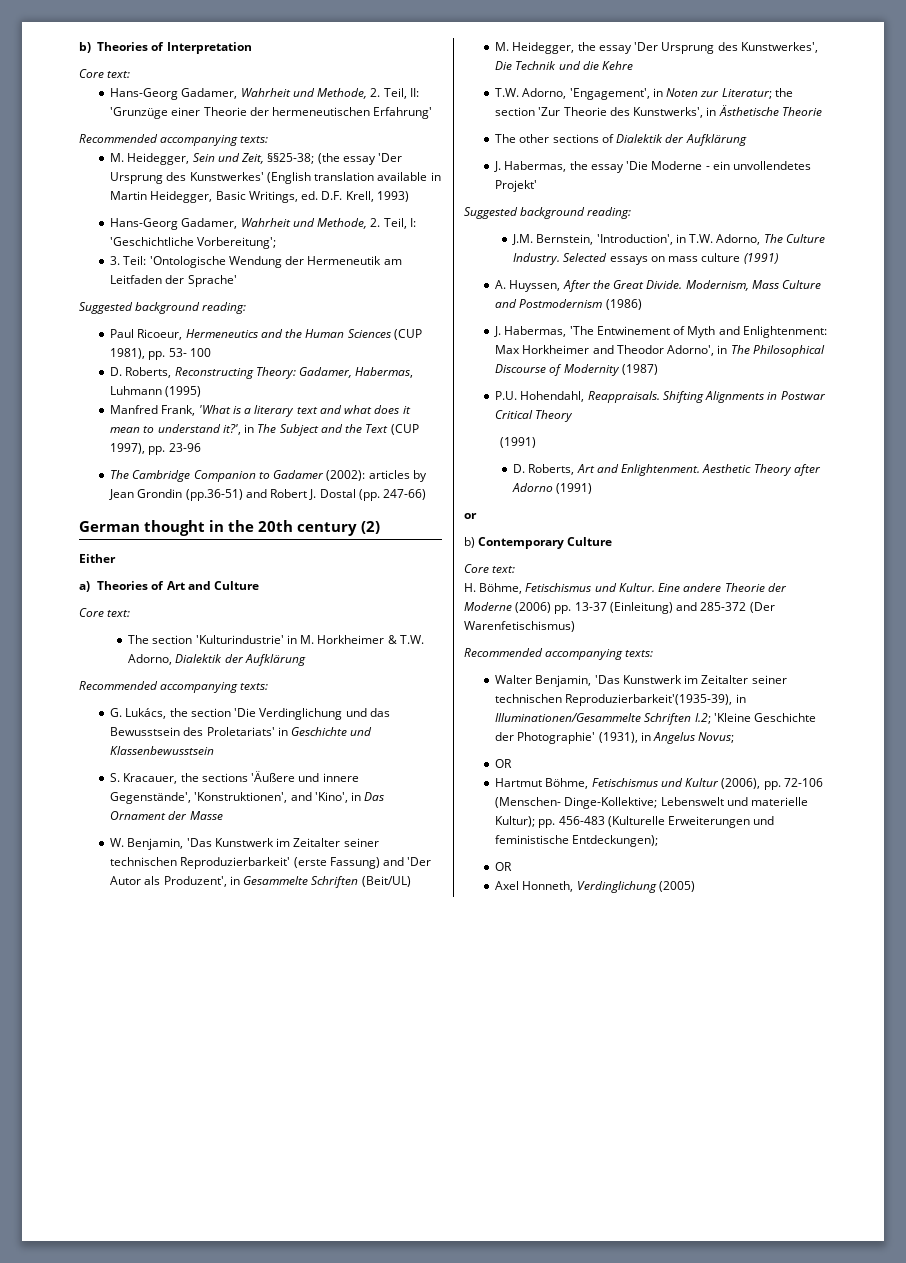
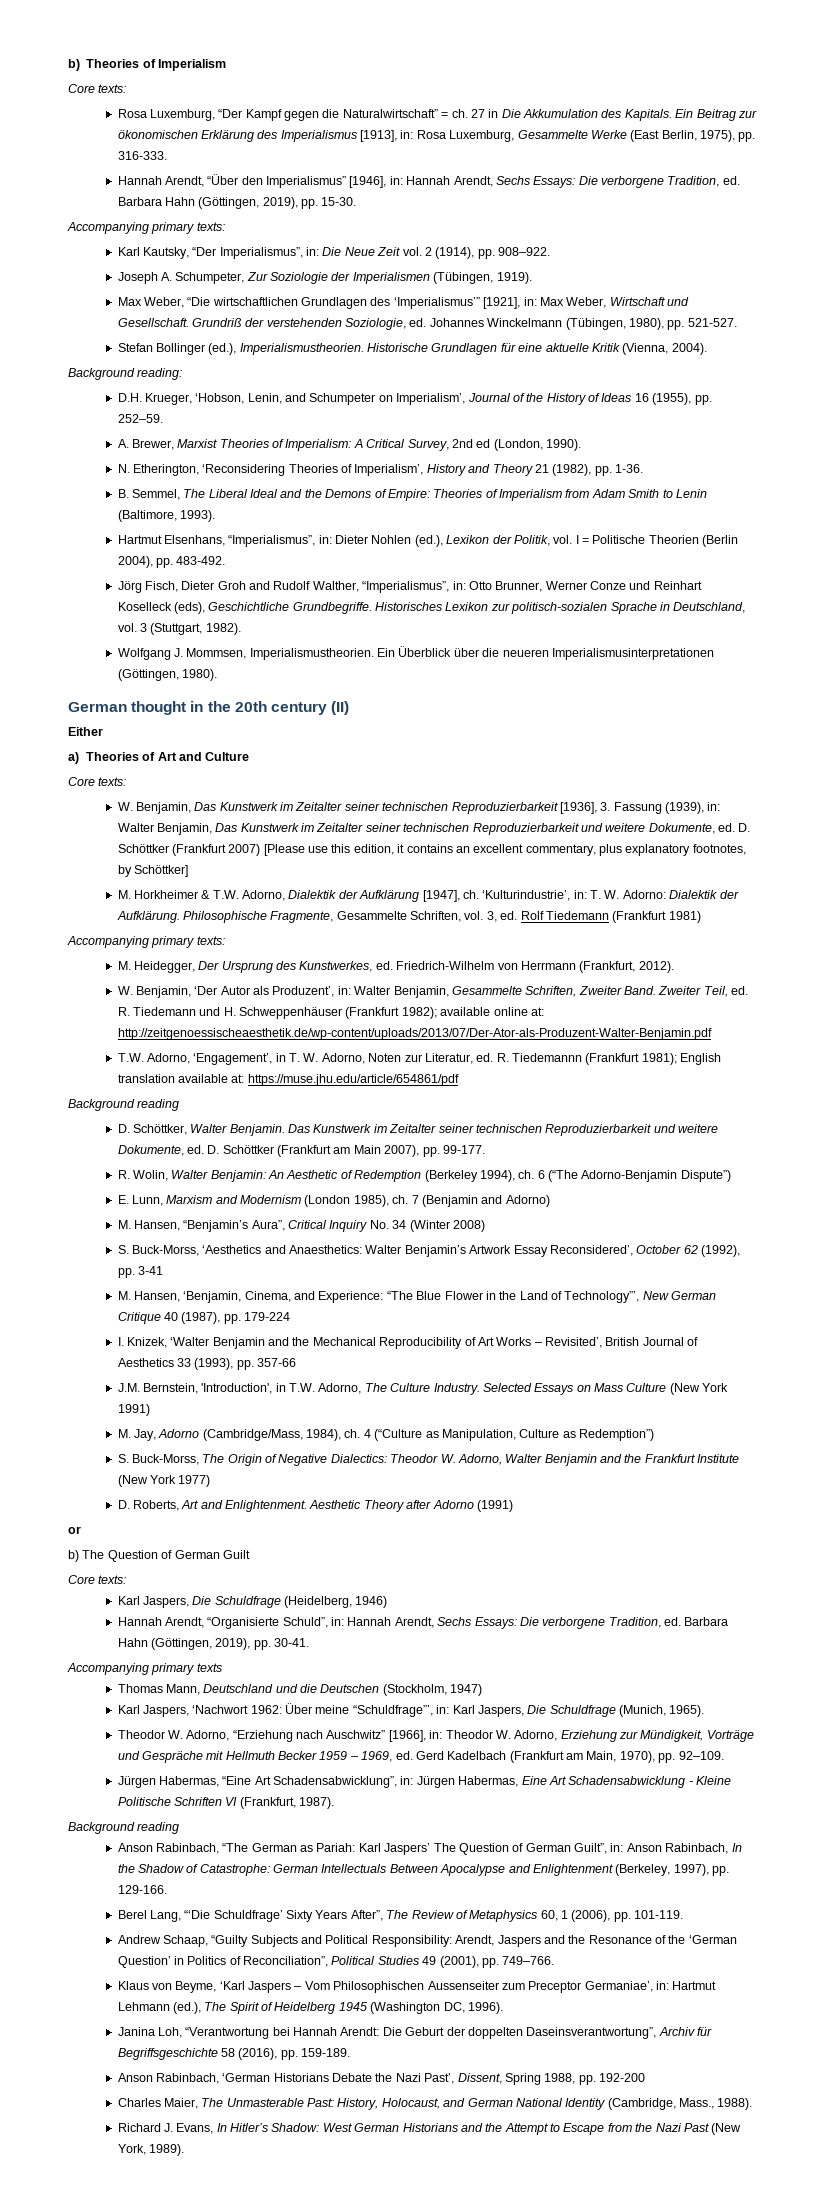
[166,42,252,54] [79,69,131,78] [110,88,419,100] [110,107,433,119] [79,134,269,146] [110,153,403,165] [110,172,441,184] [110,191,409,203] [110,218,416,230] [110,237,277,249] [110,256,402,268] [110,275,237,287] [79,302,247,314] [110,329,422,340] [110,348,211,360] [110,367,414,379] [110,386,202,397] [110,405,411,417] [110,424,419,436] [110,443,201,455] [110,470,427,482] [109,489,427,501] Interpretation // Core text: // Hans-Georg Gadamer, Wahrheit und Methode, 2. Teil, II: 'Grunzüge einer Theorie der hermeneutischen Erfahrung' // Recommended accompanying texts: // M. Heidegger, Sein und Zeit, §§25-38; (the essay 'Der Ursprung des Kunstwerkes' (English translation available in Martin Heidegger, Basic Writings, ed. D.F. Krell, 1993) // Hans-Georg Gadamer, Wahrheit und Methode, 2. Teil, I: 'Geschichtliche Vorbereitung'; // 3. Teil: 'Ontologische Wendung der Hermeneutik am Leitfaden der Sprache' // Suggested background reading: // Paul Ricoeur, Hermeneutics and the Human Sciences (CUP 1981), pp. 53- 100 // D. Roberts, Reconstructing Theory: Gadamer, Habermas, Luhmann (1995) // Manfred Frank, 'What is a literary text and what does it mean to understand it?', in The Subject and the Text (CUP 1997), pp. 23-96 // The Cambridge Companion to Gadamer (2002): articles by Jean Grondin (pp.36-51) and Robert J. Dostal (pp. 247-66) -> [158,59,226,71] [68,84,127,93] [117,109,757,121] [117,130,756,142] [117,151,167,160] [117,174,740,188] [117,197,357,209] [67,222,225,234] [117,247,551,259] [117,272,532,284] [117,297,690,309] [117,318,737,330] [117,343,707,355] [68,368,183,380] [117,393,712,405] [117,414,163,423] [117,439,582,451] [117,464,644,476] [117,489,707,501] [117,510,215,522] [117,535,739,547] [117,556,226,568] [117,581,702,593] [117,602,746,614] [117,623,241,635] [117,646,714,660] [117,669,217,681] Imperialism // Core texts: // Rosa Luxemburg, “Der Kampf gegen die Naturalwirtschaft” = ch. 27 in Die Akkumulation des Kapitals. Ein Beitrag zur ökonomischen Erklärung des Imperialismus [1913], in: Rosa Luxemburg, Gesammelte Werke (East Berlin, 1975), pp. 316-333. // Hannah Arendt, “Über den Imperialismus” [1946], in: Hannah Arendt, Sechs Essays: Die verborgene Tradition, ed. Barbara Hahn (Göttingen, 2019), pp. 15-30. // Accompanying primary texts: // Karl Kautsky, “Der Imperialismus”, in: Die Neue Zeit vol. 2 (1914), pp. 908–922. // Joseph A. Schumpeter, Zur Soziologie der Imperialismen (Tübingen, 1919). // Max Weber, “Die wirtschaftlichen Grundlagen des ‘Imperialismus’” [1921], in: Max Weber, Wirtschaft und Gesellschaft. Grundriß der verstehenden Soziologie, ed. Johannes Winckelmann (Tübingen, 1980), pp. 521-527. // Stefan Bollinger (ed.), Imperialismustheorien. Historische Grundlagen für eine aktuelle Kritik (Vienna, 2004). // Background reading: // D.H. Krueger, ‘Hobson, Lenin, and Schumpeter on Imperialism’, Journal of the History of Ideas 16 (1955), pp. 252–59. // A. Brewer, Marxist Theories of Imperialism: A Critical Survey, 2nd ed (London, 1990). // N. Etherington, ‘Reconsidering Theories of Imperialism’, History and Theory 21 (1982), pp. 1-36. // B. Semmel, The Liberal Ideal and the Demons of Empire: Theories of Imperialism from Adam Smith to Lenin (Baltimore, 1993). // Hartmut Elsenhans, “Imperialismus”, in: Dieter Nohlen (ed.), Lexikon der Politik, vol. I = Politische Theorien (Berlin 2004), pp. 483-492. // Jörg Fisch, Dieter Groh and Rudolf Walther, “Imperialismus”, in: Otto Brunner, Werner Conze und Reinhart Koselleck (eds), Geschichtliche Grundbegriffe. Historisches Lexikon zur politisch-sozialen Sprache in Deutschland, vol. 3 (Stuttgart, 1982). // Wolfgang J. Mommsen, Imperialismustheorien. Ein Überblick über die neueren Imperialismusinterpretationen (Göttingen, 1980).
[361,521,381,534] (2) -> [331,701,350,715] (II)
[107,610,131,617] [128,635,297,644] text: // The section 'Kulturindustrie' in -> [98,777,127,786] [117,802,721,814] [117,823,751,835] [117,844,746,856] [117,865,188,877] texts: // W. Benjamin, Das Kunstwerk im Zeitalter seiner technischen Reproduzierbarkeit [1936], 3. Fassung (1939), in: Walter Benjamin, Das Kunstwerk im Zeitalter seiner technischen Reproduzierbarkeit und weitere Dokumente, ed. D. Schöttker (Frankfurt 2007) [Please use this edition, it contains an excellent commentary, plus explanatory footnotes, by Schöttker] //
[79,681,269,693] [110,708,390,720] [110,727,373,736] [110,746,215,755] [110,771,359,784] [110,792,385,804] [110,811,223,820] [110,838,379,850] [110,857,432,869] [110,876,411,888] [495,42,818,54] [495,61,634,70] [495,88,793,100] [495,105,822,118] [495,134,747,146] [494,161,812,173] [495,180,538,192] [464,207,632,219] // Recommended accompanying texts: // G. Lukács, the section 'Die Verdinglichung und das Bewusstsein des Proletariats' in Geschichte und Klassenbewusstsein // S. Kracauer, the sections 'Äußere und innere Gegenstände', 'Konstruktionen', and 'Kino', in Das Ornament der Masse // W. Benjamin, 'Das Kunstwerk im Zeitalter seiner technischen Reproduzierbarkeit' (erste Fassung) and 'Der Autor als Produzent', in Gesammelte Schriften (Beit/UL) // M. Heidegger, the essay 'Der Ursprung des Kunstwerkes', Die Technik und die Kehre // T.W. Adorno, 'Engagement', in Noten zur Literatur; the section 'Zur Theorie des Kunstwerks', in Ästhetische Theorie // The other sections of Dialektik der Aufklärung // J. Habermas, the essay 'Die Moderne - ein unvollendetes Projekt' // Suggested background reading: -> [422,890,739,902] [116,911,701,923] [67,936,225,948] [117,961,674,973] [117,986,749,998] [117,1007,544,1019] [117,1028,712,1040] [117,1053,722,1065] [117,1074,459,1086] [68,1099,180,1111] [117,1124,719,1136] [117,1145,485,1157] [117,1170,731,1182] [117,1195,550,1207] [117,1220,485,1232] [117,1245,741,1257] [117,1266,163,1278] [117,1291,717,1303] [117,1312,291,1324] [117,1337,699,1349] [117,1358,297,1370] [1947], ch. ‘Kulturindustrie’, in: T. W. Adorno: Dialektik der Aufklärung. Philosophische Fragmente, Gesammelte Schriften, vol. 3, ed. Rolf Tiedemann (Frankfurt 1981) // Accompanying primary texts: // M. Heidegger, Der Ursprung des Kunstwerkes, ed. Friedrich-Wilhelm von Herrmann (Frankfurt, 2012). // W. Benjamin, ‘Der Autor als Produzent’, in: Walter Benjamin, Gesammelte Schriften, Zweiter Band. Zweiter Teil, ed. R. Tiedemann und H. Schweppenhäuser (Frankfurt 1982); available online at: http://zeitgenoessischeaesthetik.de/wp-content/uploads/2013/07/Der-Ator-als-Produzent-Walter-Benjamin.pdf // T.W. Adorno, ‘Engagement’, in T. W. Adorno, Noten zur Literatur, ed. R. Tiedemannn (Frankfurt 1981); English translation available at: https://muse.jhu.edu/article/654861/pdf // Background reading // D. Schöttker, Walter Benjamin. Das Kunstwerk im Zeitalter seiner technischen Reproduzierbarkeit und weitere Dokumente, ed. D. Schöttker (Frankfurt am Main 2007), pp. 99-177. // R. Wolin, Walter Benjamin: An Aesthetic of Redemption (Berkeley 1994), ch. 6 (“The Adorno-Benjamin Dispute”) // E. Lunn, Marxism and Modernism (London 1985), ch. 7 (Benjamin and Adorno) // M. Hansen, “Benjamin’s Aura”, Critical Inquiry No. 34 (Winter 2008) // S. Buck-Morss, ‘Aesthetics and Anaesthetics: Walter Benjamin’s Artwork Essay Reconsidered’, October 62 (1992), pp. 3-41 // M. Hansen, ‘Benjamin, Cinema, and Experience: “The Blue Flower in the Land of Technology”’, New German Critique 40 (1987), pp. 179-224 // I. Knizek, ‘Walter Benjamin and the Mechanical Reproducibility of Art Works – Revisited’, British Journal of Aesthetics 33 (1993), pp. 357-66
[609,253,778,265] [495,280,822,292] [495,299,642,310] [494,326,827,338] [495,345,825,357] [495,364,658,376] [495,391,826,403] [495,410,574,422] [500,437,537,448] essays on mass culture (1991) // A. Huyssen, After the Great Divide. Modernism, Mass Culture and Postmodernism (1986) // J. Habermas, 'The Entwinement of Myth and Enlightenment: Max Horkheimer and Theodor Adorno', in The Philosophical Discourse of Modernity (1987) // P.U. Hohendahl, Reappraisals. Shifting Alignments in Postwar Critical Theory // (1991) -> [534,1383,729,1395] [117,1404,150,1416] [117,1429,655,1441] [117,1454,740,1466] [117,1475,211,1487] Essays on Mass Culture (New York 1991) // M. Jay, Adorno (Cambridge/Mass, 1984), ch. 4 (“Culture as Manipulation, Culture as Redemption”) // S. Buck-Morss, The Origin of Negative Dialectics: Theodor W. Adorno, Walter Benjamin and the Frankfurt Institute (New York 1977)
[478,537,613,549] [464,564,516,573] [464,583,787,594] [464,602,775,614] [464,621,575,632] [464,648,654,660] [495,675,787,687] [495,694,746,706] [495,713,817,725] [495,732,735,744] [495,759,513,768] [495,778,823,790] [495,797,809,809] [495,816,775,828] [495,835,659,847] [495,862,513,871] [495,881,695,893] Contemporary Culture // Core text: // H. Böhme, Fetischismus und Kultur. Eine andere Theorie der Moderne (2006) pp. 13-37 (Einleitung) and 285-372 (Der Warenfetischismus) // Recommended accompanying texts: // Walter Benjamin, 'Das Kunstwerk im Zeitalter seiner technischen Reproduzierbarkeit'(1935-39), in Illuminationen/Gesammelte Schriften I.2; 'Kleine Geschichte der Photographie' (1931), in Angelus Novus; // OR // Hartmut Böhme, Fetischismus und Kultur (2006), pp. 72-106 (Menschen- Dinge-Kollektive; Lebenswelt und materielle Kultur); pp. 456-483 (Kulturelle Erweiterungen und feministische Entdeckungen); // OR // Axel Honneth, Verdinglichung (2005) -> [82,1550,250,1562] [68,1575,127,1584] [117,1596,388,1608] [117,1617,729,1629] [117,1638,310,1650] [67,1663,222,1675] [117,1684,483,1696] [117,1703,705,1717] [117,1730,754,1742] [117,1751,724,1763] [117,1776,732,1788] [117,1797,335,1809] [68,1822,180,1834] [117,1843,742,1855] [117,1864,730,1876] [117,1885,167,1894] [117,1910,684,1922] [117,1935,737,1947] [117,1956,555,1968] [117,1981,717,1993] [117,2002,503,2014] [117,2027,713,2039] [117,2048,351,2060] [117,2073,646,2085] [117,2098,753,2110] [117,2123,742,2135] [117,2144,184,2156] The Question of German Guilt // Core texts: // Karl Jaspers, Die Schuldfrage (Heidelberg, 1946) // Hannah Arendt, “Organisierte Schuld”, in: Hannah Arendt, Sechs Essays: Die verborgene Tradition, ed. Barbara Hahn (Göttingen, 2019), pp. 30-41. // Accompanying primary texts // Thomas Mann, Deutschland und die Deutschen (Stockholm, 1947) // Karl Jaspers, ‘Nachwort 1962: Über meine “Schuldfrage”’, in: Karl Jaspers, Die Schuldfrage (Munich, 1965). // Theodor W. Adorno, “Erziehung nach Auschwitz” [1966], in: Theodor W. Adorno, Erziehung zur Mündigkeit, Vorträge und Gespräche mit Hellmuth Becker 1959 – 1969, ed. Gerd Kadelbach (Frankfurt am Main, 1970), pp. 92–109. // Jürgen Habermas, “Eine Art Schadensabwicklung”, in: Jürgen Habermas, Eine Art Schadensabwicklung - Kleine Politische Schriften VI (Frankfurt, 1987). // Background reading // Anson Rabinbach, “The German as Pariah: Karl Jaspers’ The Question of German Guilt”, in: Anson Rabinbach, In the Shadow of Catastrophe: German Intellectuals Between Apocalypse and Enlightenment (Berkeley, 1997), pp. 129-166. // Berel Lang, “‘Die Schuldfrage’ Sixty Years After”, The Review of Metaphysics 60, 1 (2006), pp. 101-119. // Andrew Schaap, “Guilty Subjects and Political Responsibility: Arendt, Jaspers and the Resonance of the ‘German Question’ in Politics of Reconciliation”, Political Studies 49 (2001), pp. 749–766. // Klaus von Beyme, ‘Karl Jaspers – Vom Philosophischen Aussenseiter zum Preceptor Germaniae’, in: Hartmut Lehmann (ed.), The Spirit of Heidelberg 1945 (Washington DC, 1996). // Janina Loh, “Verantwortung bei Hannah Arendt: Die Geburt der doppelten Daseinsverantwortung”, Archiv für Begriffsgeschichte 58 (2016), pp. 159-189. // Anson Rabinbach, ‘German Historians Debate the Nazi Past’, Dissent, Spring 1988, pp. 192-200 // Charles Maier, The Unmasterable Past: History, Holocaust, and German National Identity (Cambridge, Mass., 1988). // Richard J. Evans, In Hitler’s Shadow: West German Historians and the Attempt to Escape from the Nazi Past (New York, 1989).

